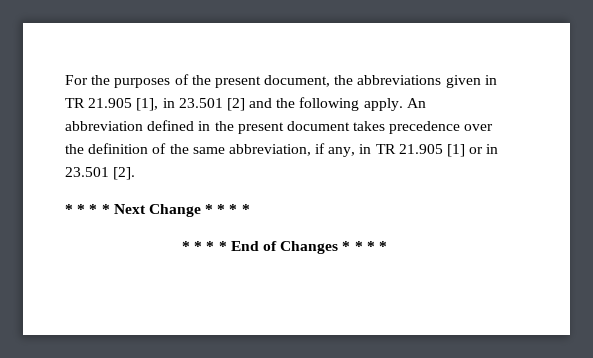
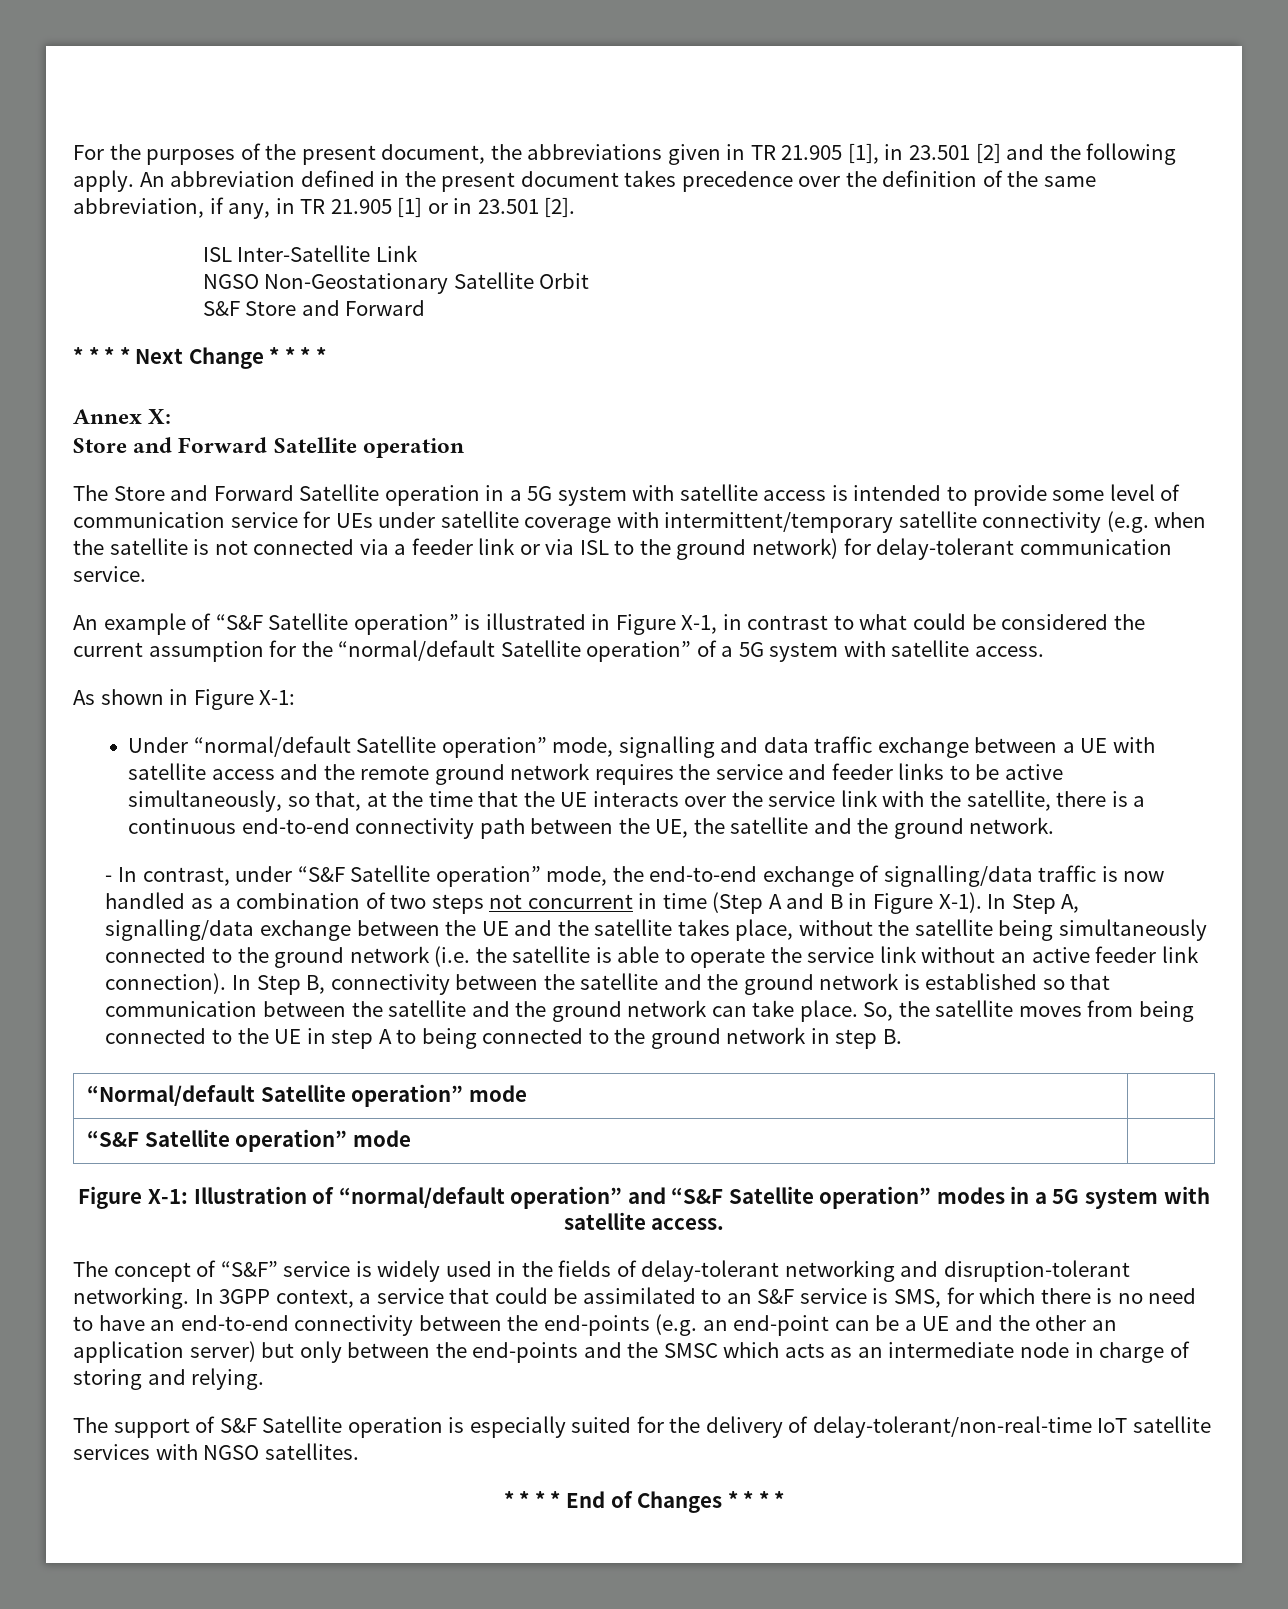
(136, 173) none -> [202,245,418,262] [202,272,590,294] [202,300,426,316] // ISL Inter-Satellite Link // NGSO Non-Geostationary Satellite Orbit // S&F Store and Forward
(250, 209) none -> [73,409,172,424] [73,437,464,458] [73,484,1181,506] [73,511,1207,533] [73,538,1172,560] [73,566,146,582] [73,613,1145,635] [73,640,1044,662] [73,689,296,710] [127,736,1155,758] [127,763,1064,785] [127,790,1146,812] [127,817,1055,839] [105,865,1165,887] [105,892,1080,914] [105,919,1207,941] [105,946,1199,968] [105,973,1111,995] [105,1000,1195,1022] [105,1027,903,1049] [87,1084,527,1107] [87,1129,411,1152] [78,1186,1210,1209] [563,1212,725,1230] [73,1260,1131,1282] [73,1287,1197,1309] [73,1314,1117,1336] [73,1341,1190,1363] [73,1368,265,1390] [73,1416,1212,1438] [73,1443,359,1460] // Annex X: // Store and Forward Satellite operation // The Store and Forward Satellite operation in a 5G system with satellite access is intended to provide some level of communication service for UEs under satellite coverage with intermittent/temporary satellite connectivity (e.g. when the satellite is not connected via a feeder link or via ISL to the ground network) for delay-tolerant communication service. // An example of “S&F Satellite operation” is illustrated in Figure X-1, in contrast to what could be considered the current assumption for the “normal/default Satellite operation” of a 5G system with satellite access. // As shown in Figure X-1: // Under “normal/default Satellite operation” mode, signalling and data traffic exchange between a UE with satellite access and the remote ground network requires the service and feeder links to be active simultaneously, so that, at the time that the UE interacts over the service link with the satellite, there is a continuous end-to-end connectivity path between the UE, the satellite and the ground network. // - In contrast, under “S&F Satellite operation” mode, the end-to-end exchange of signalling/data traffic is now handled as a combination of two steps not concurrent in time (Step A and B in Figure X-1). In Step A, signalling/data exchange between the UE and the satellite takes place, without the satellite being simultaneously connected to the ground network (i.e. the satellite is able to operate the service link without an active feeder link connection). In Step B, connectivity between the satellite and the ground network is established so that communication between the satellite and the ground network can take place. So, the satellite moves from being connected to the UE in step A to being connected to the ground network in step B. // “Normal/default Satellite operation” mode | // “S&F Satellite operation” mode | // Figure X-1: Illustration of “normal/default operation” and “S&F Satellite operation” modes in a 5G system with satellite access. // The concept of “S&F” service is widely used in the fields of delay-tolerant networking and disruption-tolerant networking. In 3GPP context, a service that could be assimilated to an S&F service is SMS, for which there is no need to have an end-to-end connectivity between the end-points (e.g. an end-point can be a UE and the other an application server) but only between the end-points and the SMSC which acts as an intermediate node in charge of storing and relying. // The support of S&F Satellite operation is especially suited for the delivery of delay-tolerant/non-real-time IoT satellite services with NGSO satellites.

